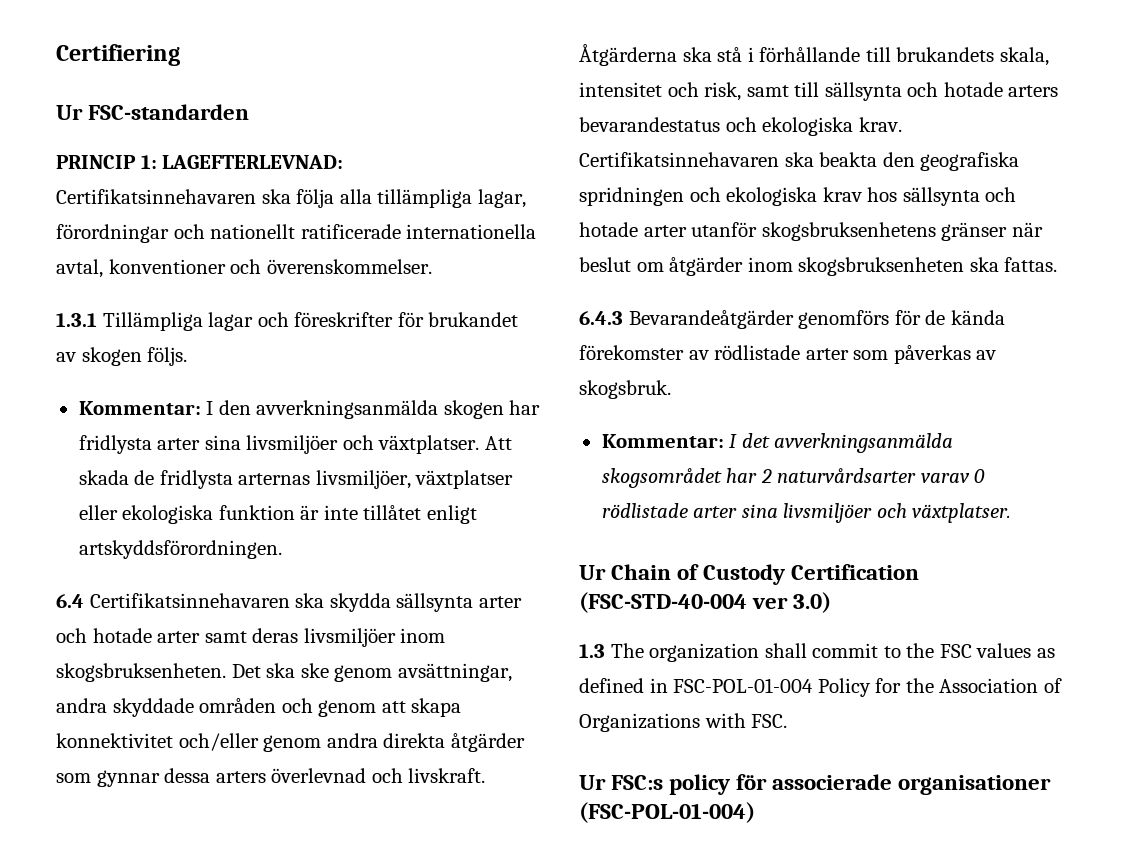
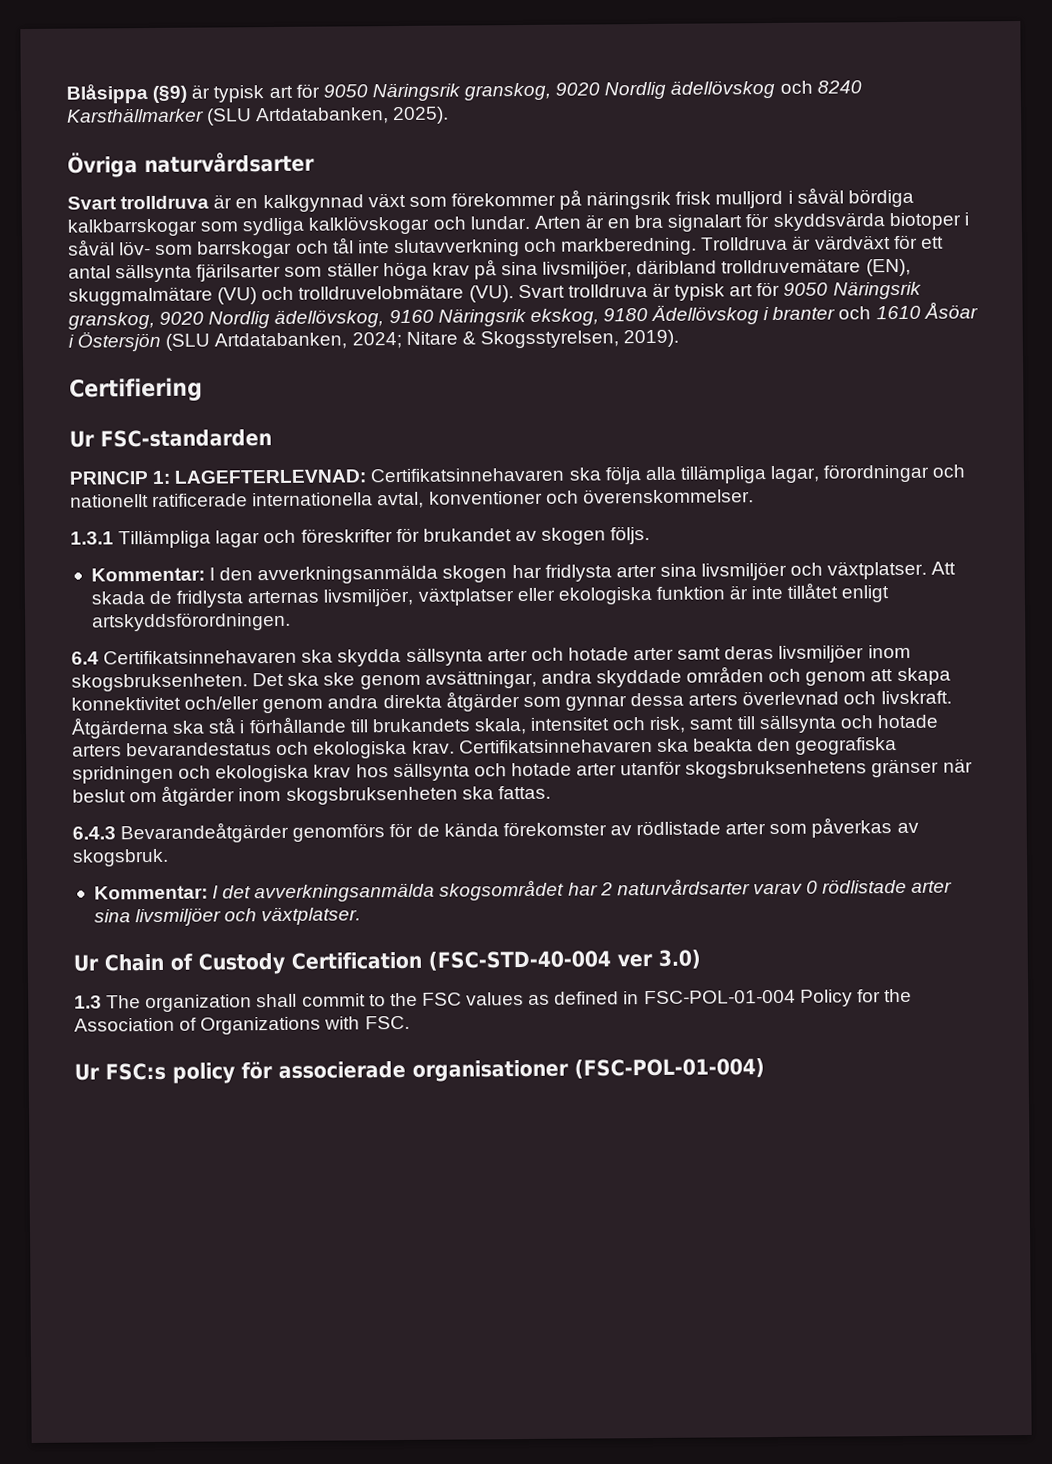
(56, 55) none -> [66,79,862,104] [66,106,450,126] [67,151,315,178] [67,187,914,213] [67,212,969,237] [68,234,944,259] [68,258,911,283] [68,280,922,306] [68,301,978,330] [68,329,680,352] Blåsippa (§9) är typisk art för 9050 Näringsrik granskog, 9020 Nordlig ädellövskog och 8240 Karsthällmarker (SLU Artdatabanken, 2025). // Övriga naturvårdsarter // Svart trolldruva är en kalkgynnad växt som förekommer på näringsrik frisk mulljord i såväl bördiga kalkbarrskogar som sydliga kalklövskogar och lundar. Arten är en bra signalart för skyddsvärda biotoper i såväl löv- som barrskogar och tål inte slutavverkning och markberedning. Trolldruva är värdväxt för ett antal sällsynta fjärilsarter som ställer höga krav på sina livsmiljöer, däribland trolldruvemätare (EN), skuggmalmätare (VU) och trolldruvelobmätare (VU). Svart trolldruva är typisk art för 9050 Näringsrik granskog, 9020 Nordlig ädellövskog, 9160 Näringsrik ekskog, 9180 Ädellövskog i branter och 1610 Åsöar i Östersjön (SLU Artdatabanken, 2024; Nitare & Skogsstyrelsen, 2019). //

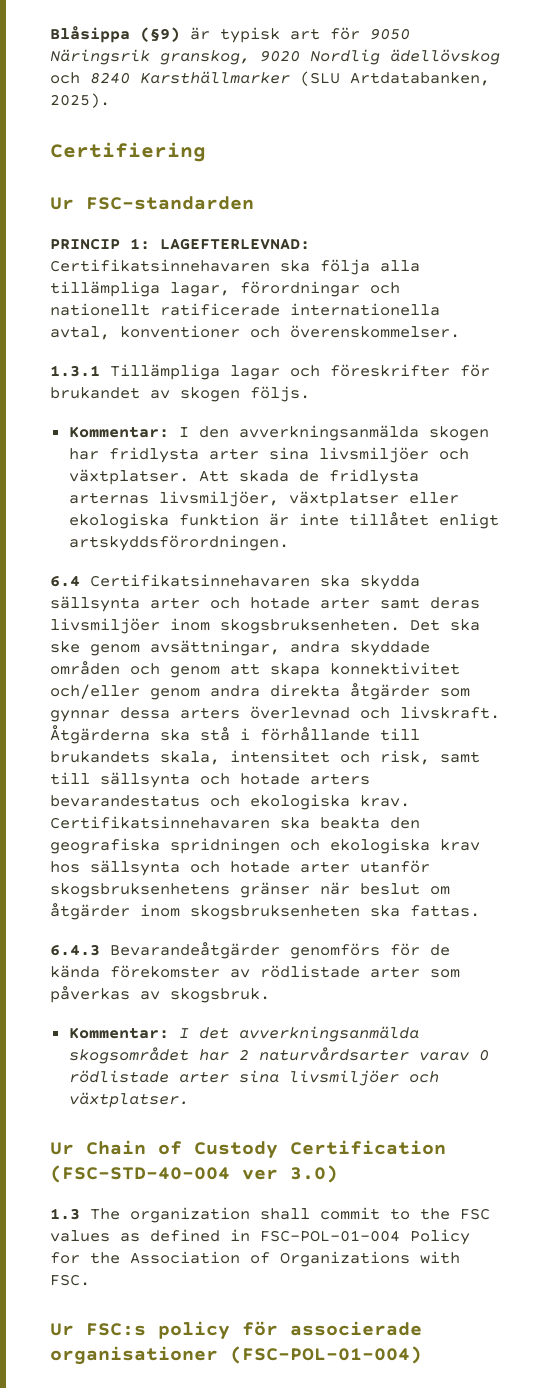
[67,151,315,178] [67,187,914,213] [67,212,969,237] [68,234,944,259] [68,258,911,283] [68,280,922,306] [68,301,978,330] [68,329,680,352] // Övriga naturvårdsarter // Svart trolldruva är en kalkgynnad växt som förekommer på näringsrik frisk mulljord i såväl bördiga kalkbarrskogar som sydliga kalklövskogar och lundar. Arten är en bra signalart för skyddsvärda biotoper i såväl löv- som barrskogar och tål inte slutavverkning och markberedning. Trolldruva är värdväxt för ett antal sällsynta fjärilsarter som ställer höga krav på sina livsmiljöer, däribland trolldruvemätare (EN), skuggmalmätare (VU) och trolldruvelobmätare (VU). Svart trolldruva är typisk art för 9050 Näringsrik granskog, 9020 Nordlig ädellövskog, 9160 Näringsrik ekskog, 9180 Ädellövskog i branter och 1610 Åsöar i Östersjön (SLU Artdatabanken, 2024; Nitare & Skogsstyrelsen, 2019). -> (110, 100) none

